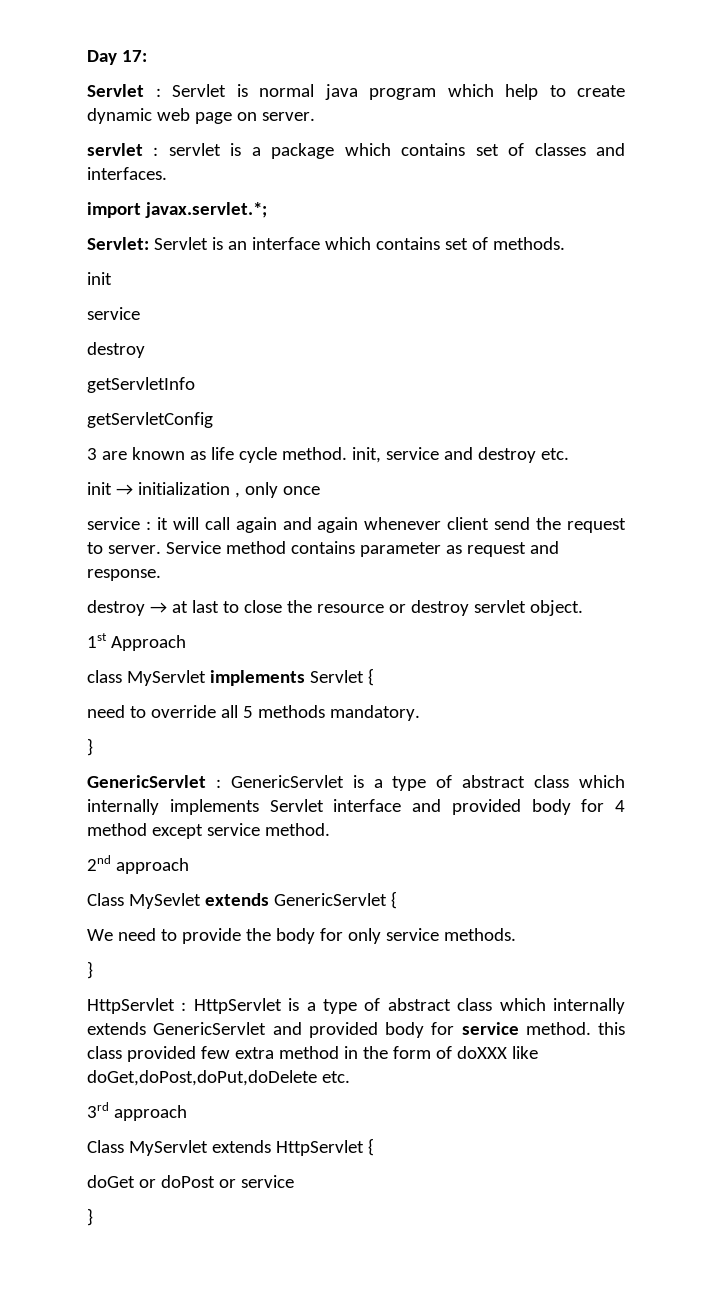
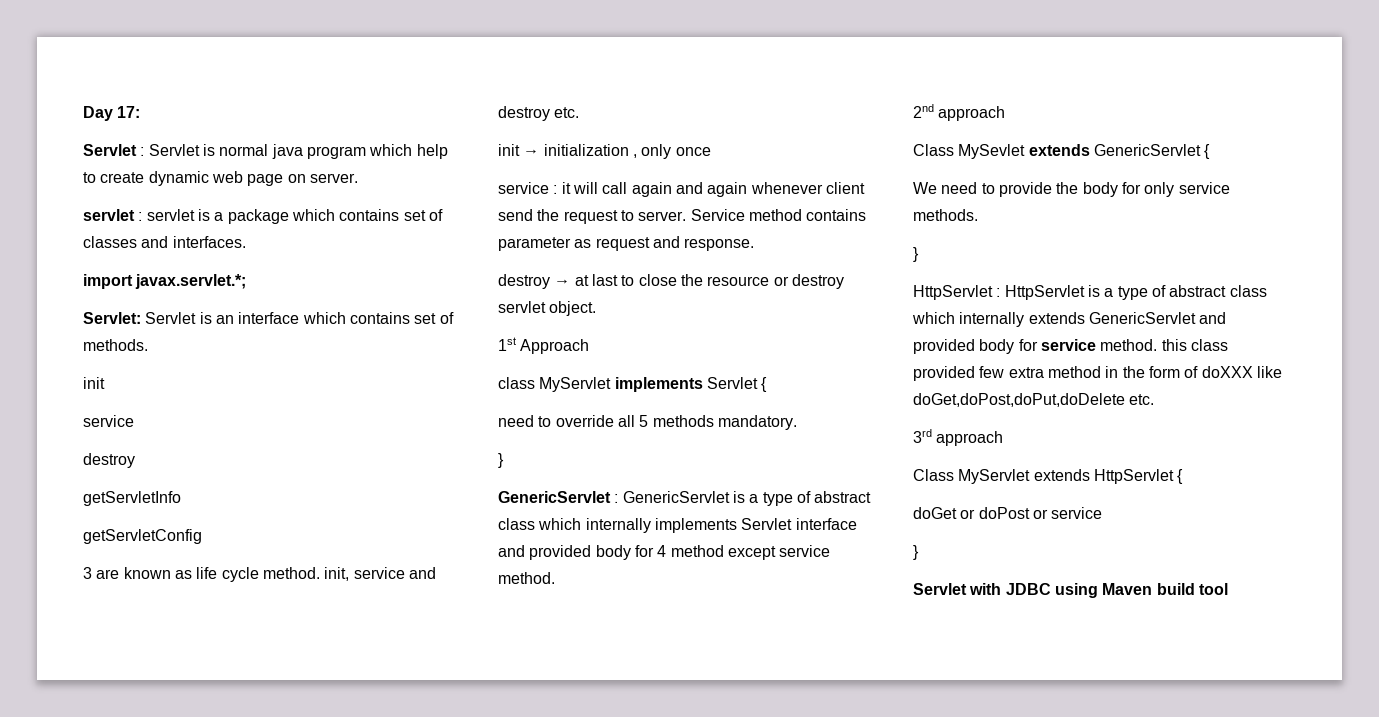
(93, 1217) none -> [913,583,1228,598] // Servlet with JDBC using Maven build tool

